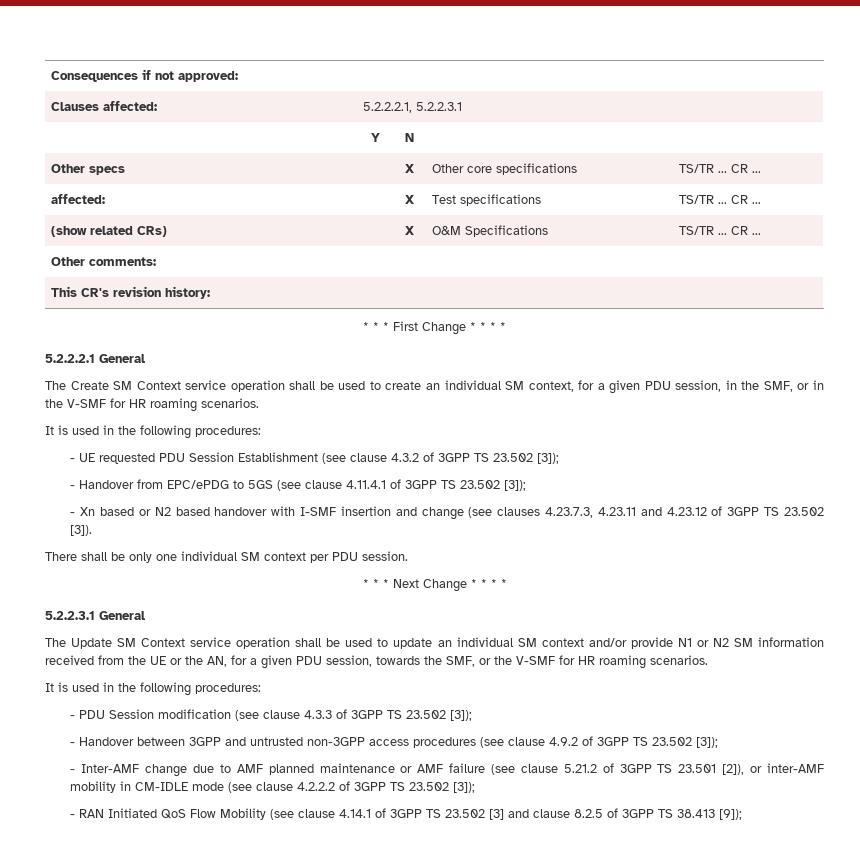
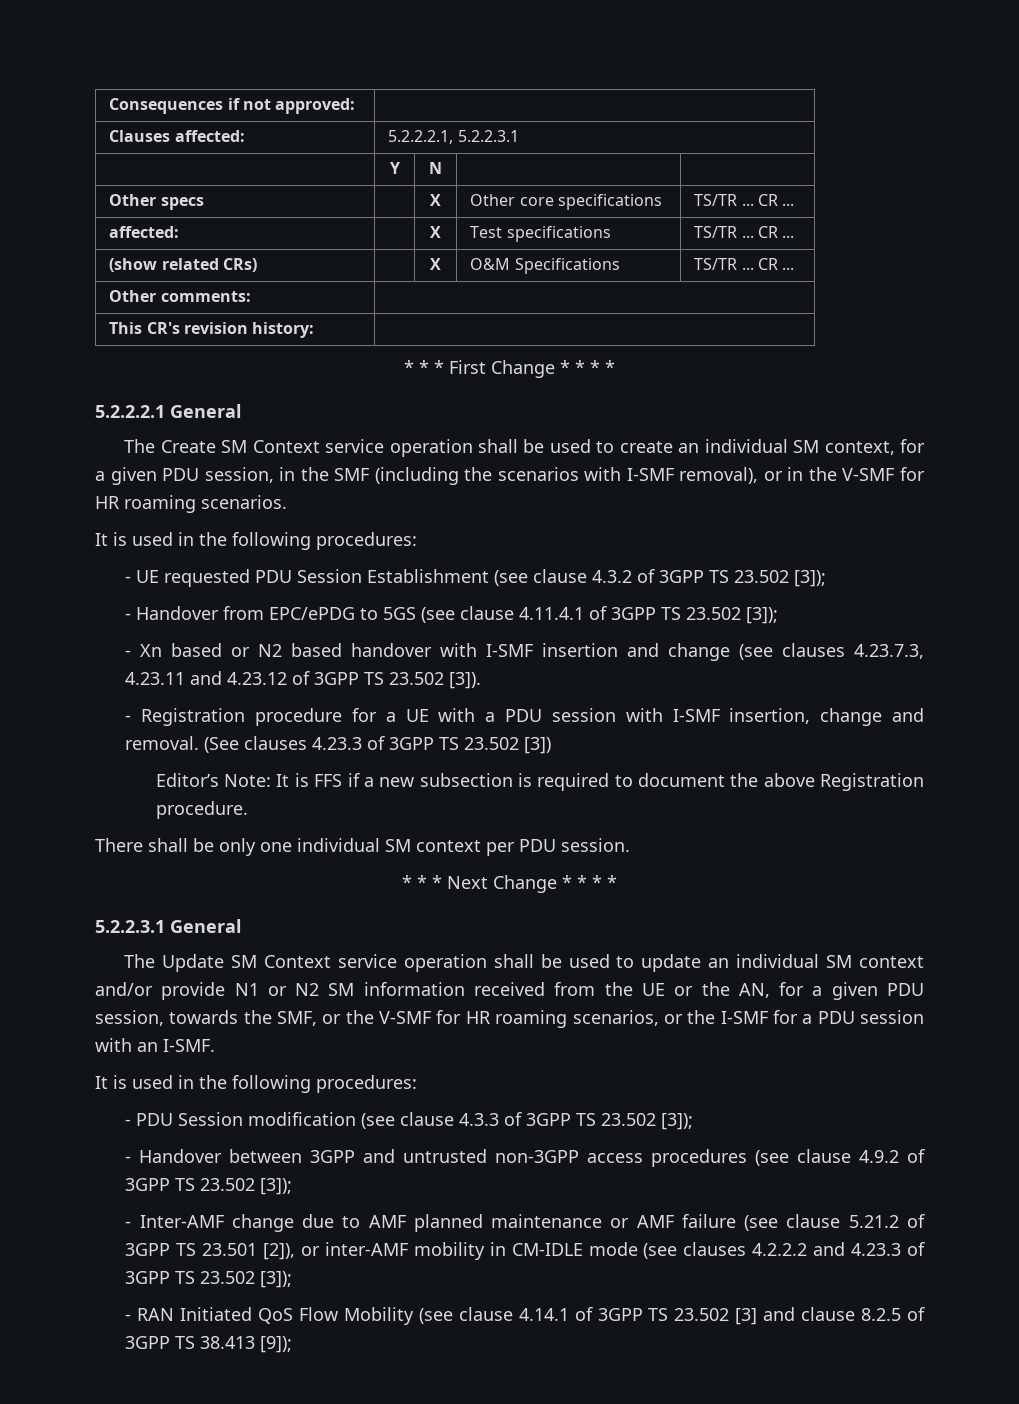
[763,381,793,392] SMF, -> [334,467,759,485] SMF (including the scenarios with I-SMF removal),
(93, 530) none -> [125,708,925,726] [125,736,552,754] [155,773,925,791] [155,801,248,819] // - Registration procedure for a UE with a PDU session with I-SMF insertion, change and removal. (See clauses 4.23.3 of 3GPP TS 23.502 [3]) // Editor’s Note: It is FFS if a new subsection is required to document the above Registration procedure.
[650,655,708,665] scenarios. -> [572,1010,925,1026] [95,1038,215,1052] scenarios, or the I-SMF for a PDU session with an I-SMF.
[256,782,336,791] clause 4.2.2.2 -> [683,1242,902,1256] clauses 4.2.2.2 and 4.23.3

